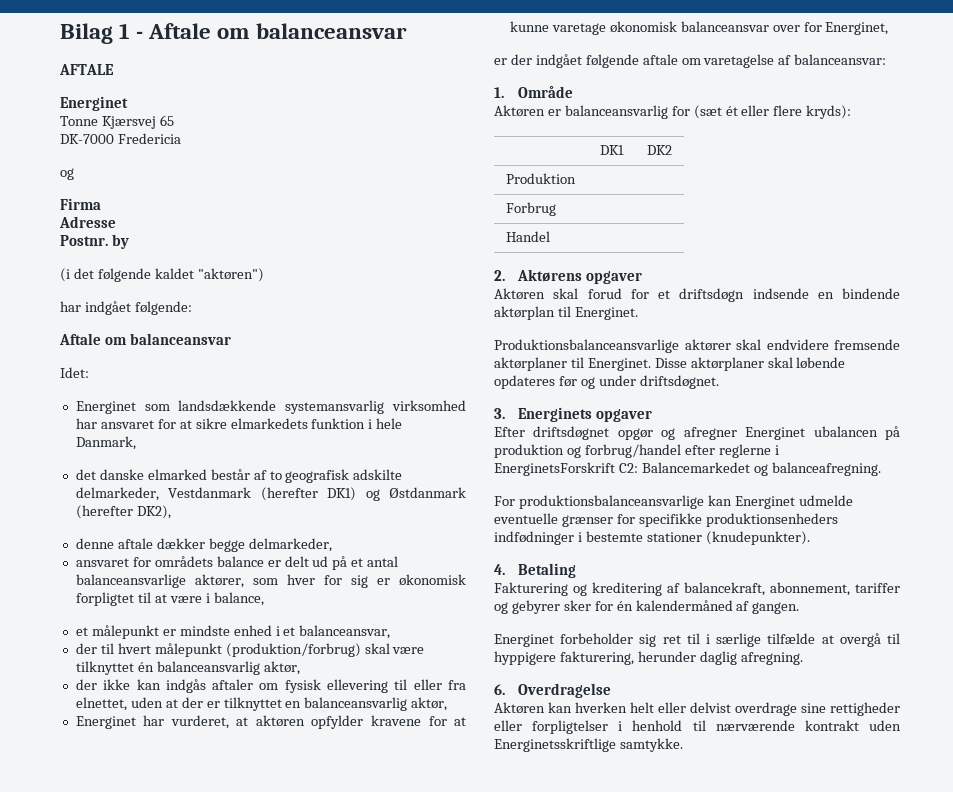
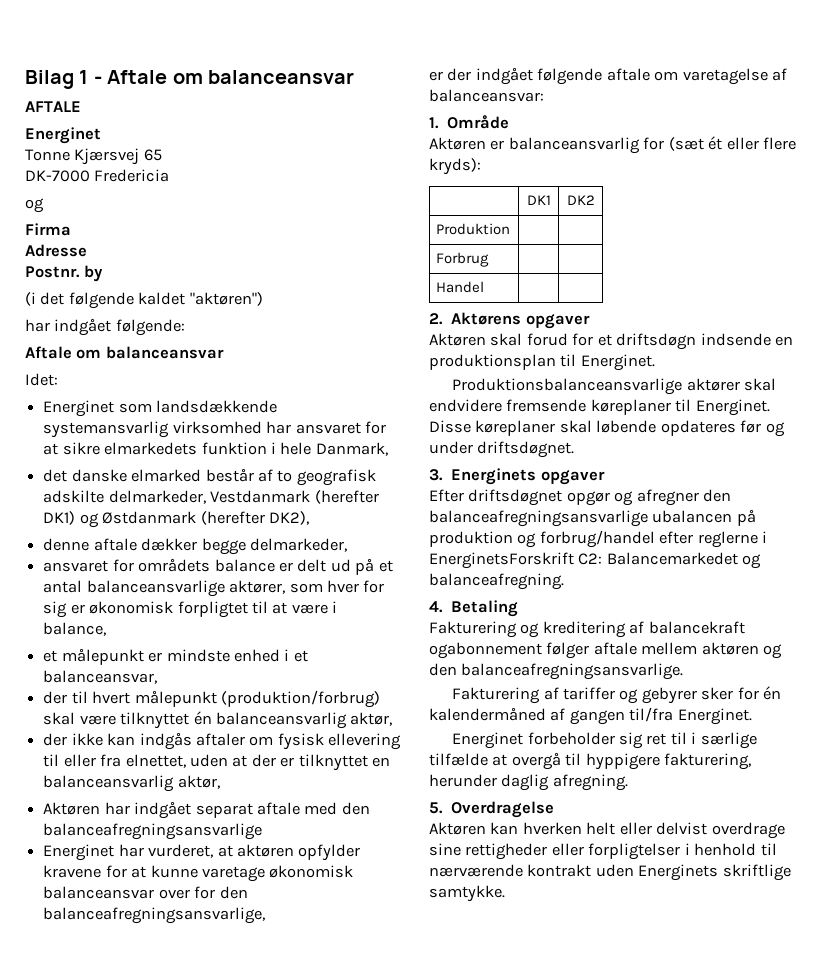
(448, 704) none -> [43,801,370,819] [43,823,263,840] // Aktøren har indgået separat aftale med den balanceafregningsansvarlige
[825,22,889,35] Energinet, -> [219,886,248,899] [43,907,266,924] den balanceafregningsansvarlige,
[842,288,900,299] [494,306,555,320] bindende aktørplan -> [429,354,556,370] produktionsplan
[494,357,567,371] aktørplaner -> [590,399,671,415] køreplaner
[690,357,764,371] aktørplaner -> [475,420,556,436] køreplaner
[745,427,806,440] Energinet -> [703,489,732,502] [429,510,648,527] den balanceafregningsansvarlige
[494,495,853,509] [494,513,838,527] [494,531,810,545] // For produktionsbalanceansvarlige kan Energinet udmelde eventuelle grænser for specifikke produktionsenheders indfødninger i bestemte stationer (knudepunkter). -> (564, 581) none
[684,582,850,596] balancekraft, abonnement, -> [648,621,745,634] [429,642,783,659] [429,663,684,680] [452,687,559,704] balancekraft ogabonnement følger aftale mellem aktøren og den balanceafregningsansvarlige. // Fakturering af
[752,602,800,614] gangen. -> [569,707,752,725] gangen til/fra Energinet.
[494,684,505,695] 6. -> [429,802,443,814] 5.
[494,738,616,752] Energinetsskriftlige -> [638,864,791,881] Energinets skriftlige

